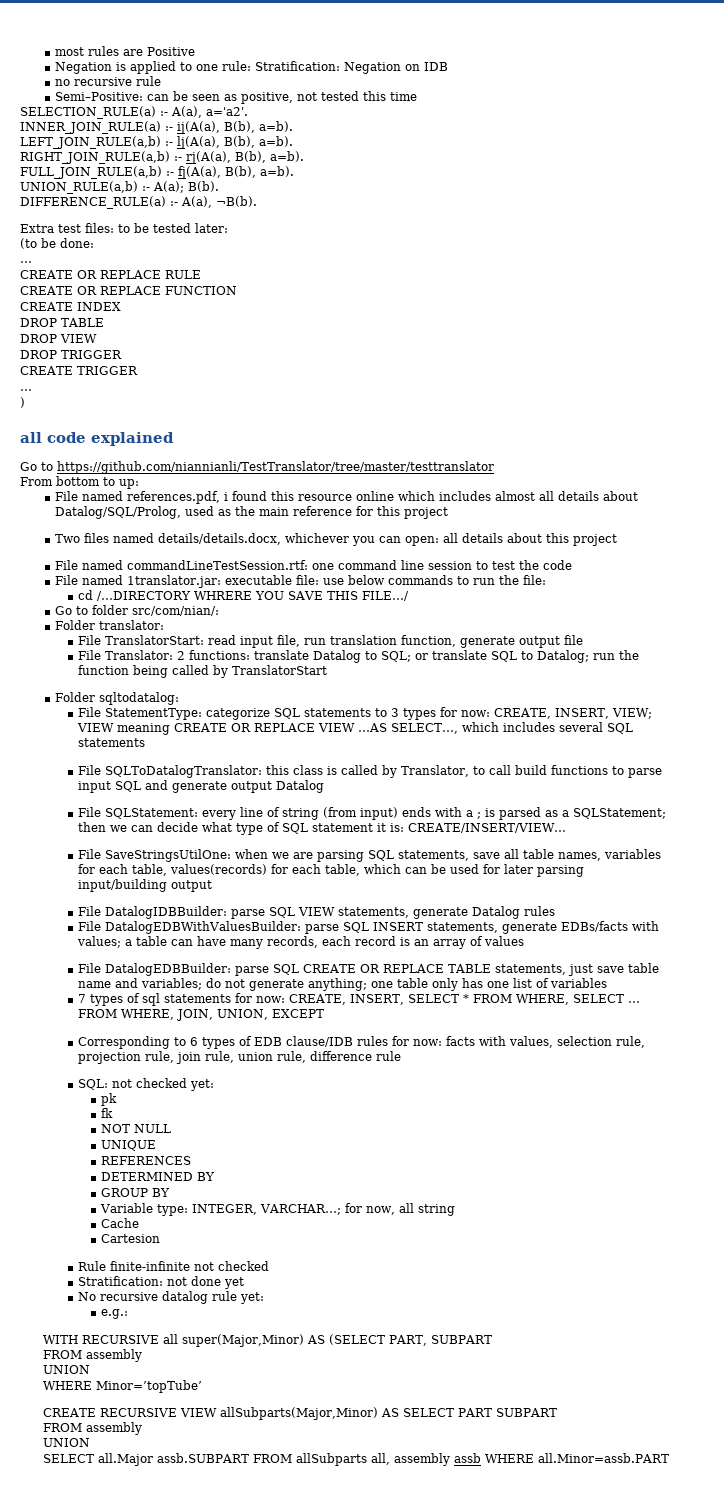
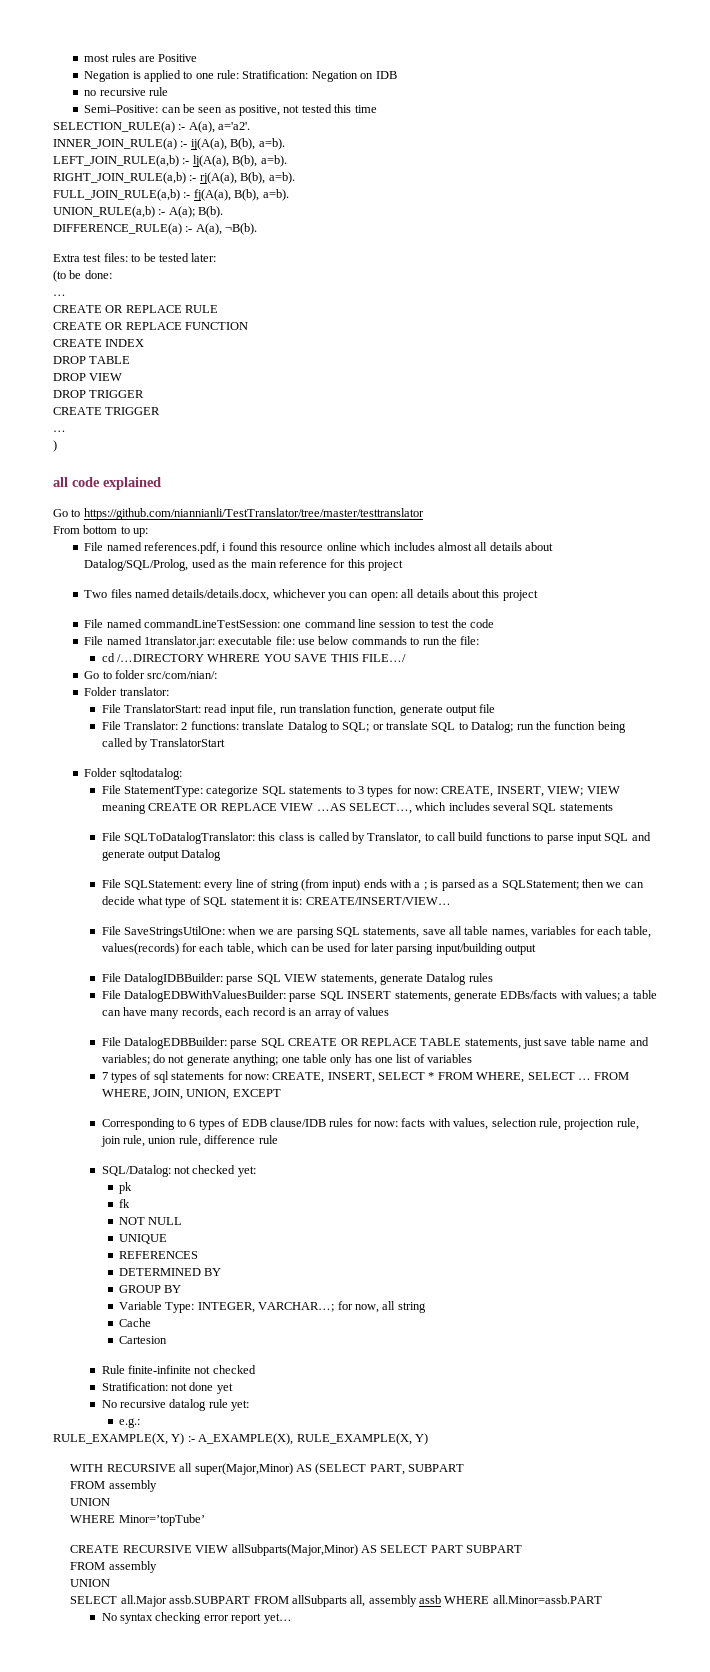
[127,560,309,570] commandLineTestSession.rtf: -> [143,619,280,628] commandLineTestSession:
[78,1079,109,1090] SQL: -> [101,1165,171,1177] SQL/Datalog:
[156,1204,188,1216] type: -> [165,1302,195,1313] Type:
(128, 1314) none -> [53,1433,428,1445] // RULE_EXAMPLE(X, Y) :- A_EXAMPLE(X), RULE_EXAMPLE(X, Y)
(669, 1458) none -> [101,1612,292,1624] // No syntax checking error report yet…

